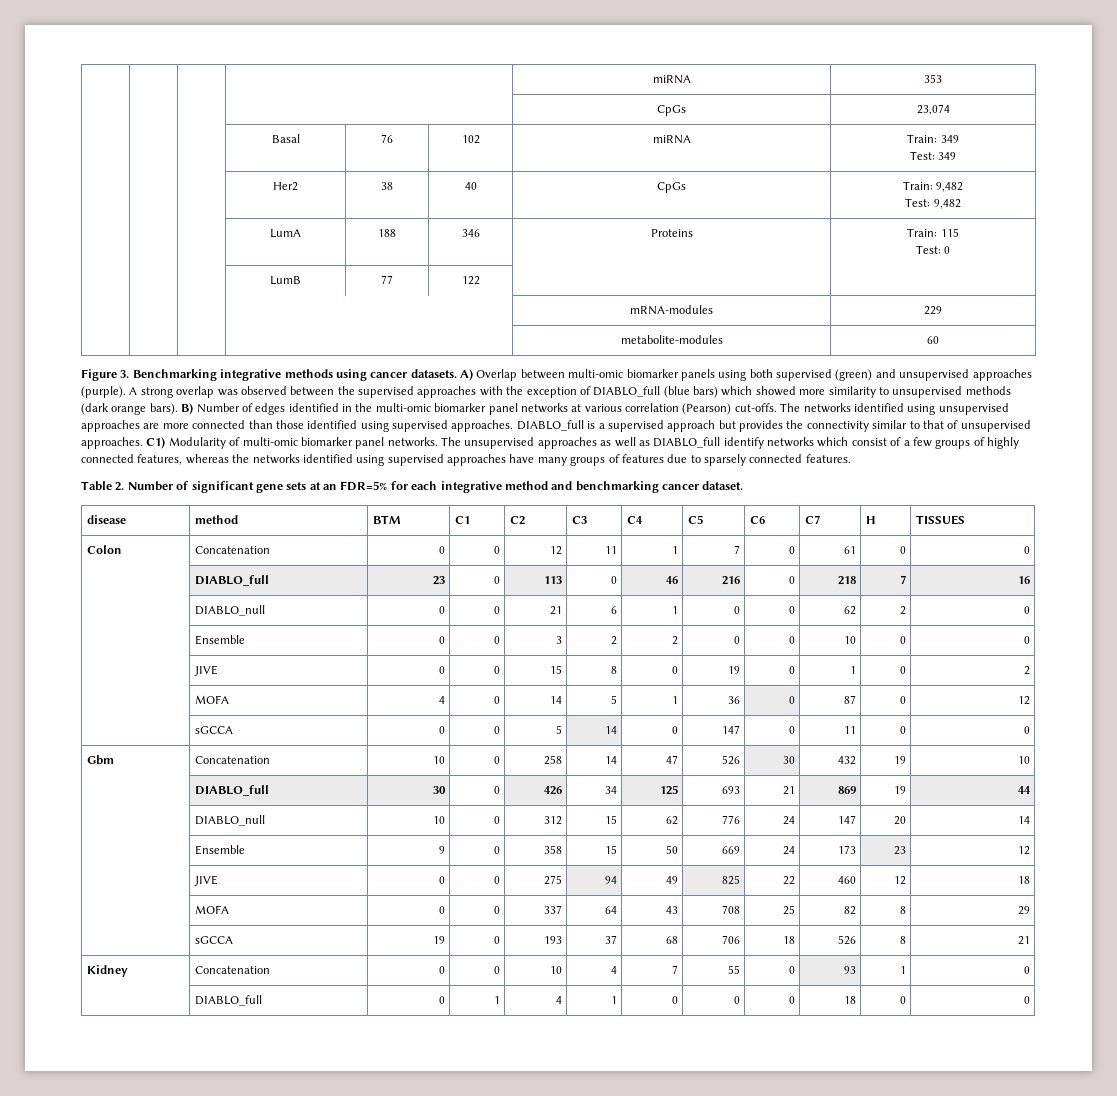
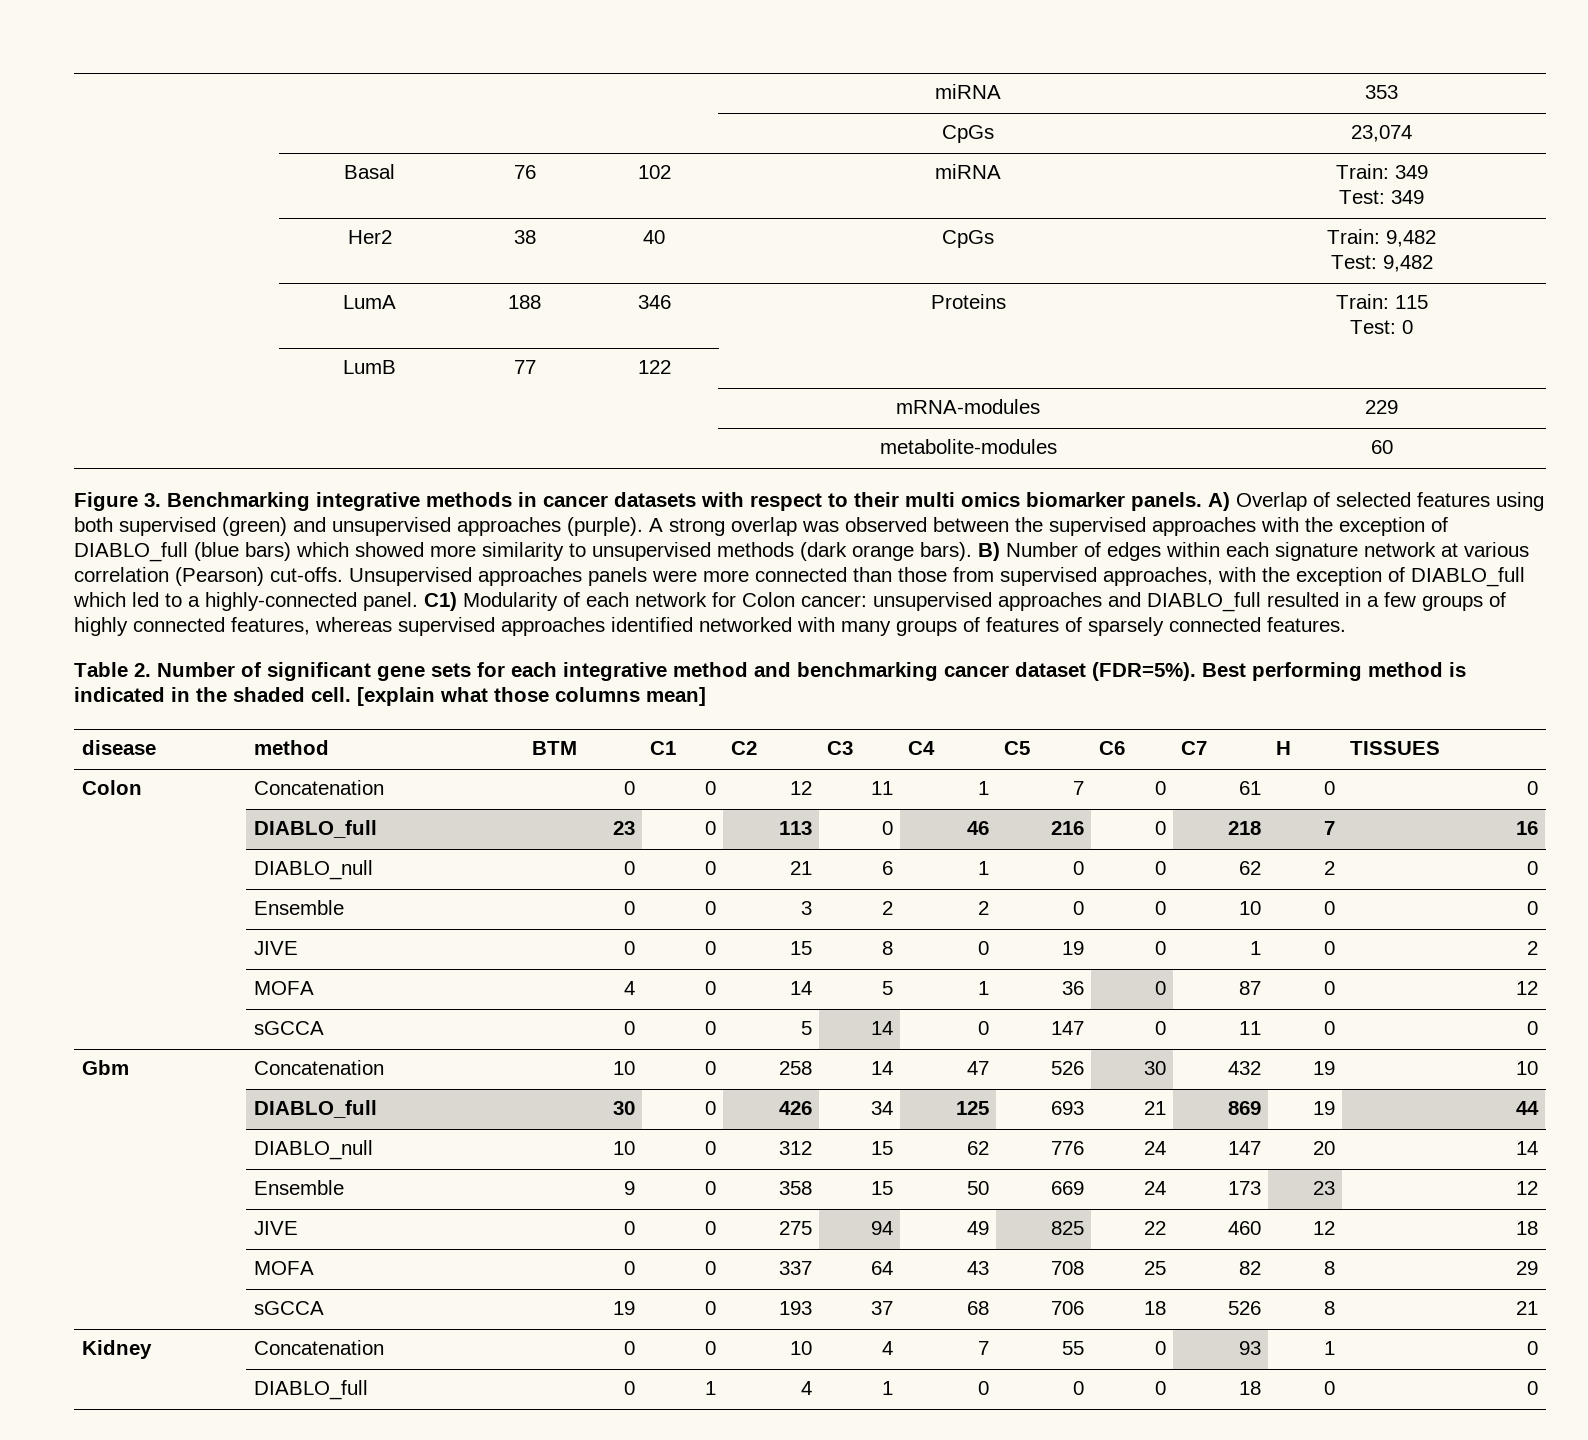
[335,369,715,381] using cancer datasets. A) Overlap between multi-omic biomarker panels -> [518,492,1490,511] in cancer datasets with respect to their multi omics biomarker panels. A) Overlap of selected features
[288,403,568,415] identified in the multi-omic biomarker panel networks -> [1166,542,1436,561] within each signature network
[780,403,1009,415] [81,420,1031,432] [81,437,902,449] The networks identified using unsupervised approaches are more connected than those identified using supervised approaches. DIABLO_full is a supervised approach but provides the connectivity similar to that of unsupervised approaches. C1) Modularity of multi-omic biomarker panel networks. The unsupervised approaches as well as DIABLO_full identify networks which consist of -> [349,567,1525,587] [73,592,1361,612] Unsupervised approaches panels were more connected than those from supervised approaches, with the exception of DIABLO_full which led to a highly-connected panel. C1) Modularity of each network for Colon cancer: unsupervised approaches and DIABLO_full resulted in
[232,454,535,466] the networks identified using supervised approaches have -> [398,617,835,636] supervised approaches identified networked with
[667,454,701,463] due to -> [1065,617,1082,632] of
[309,481,388,491] at an FDR=5% -> (471, 670) none
[702,481,744,490] dataset. -> [1015,662,1466,681] [74,687,706,706] dataset (FDR=5%). Best performing method is indicated in the shaded cell. [explain what those columns mean]

